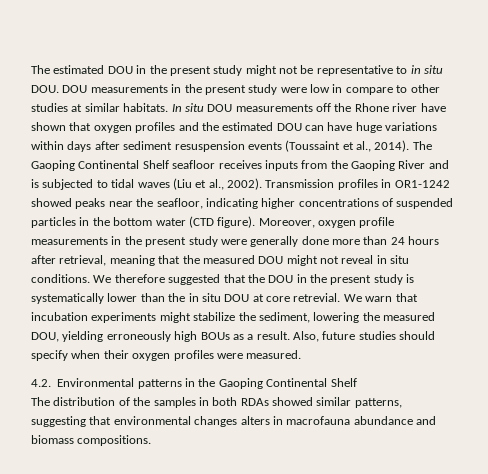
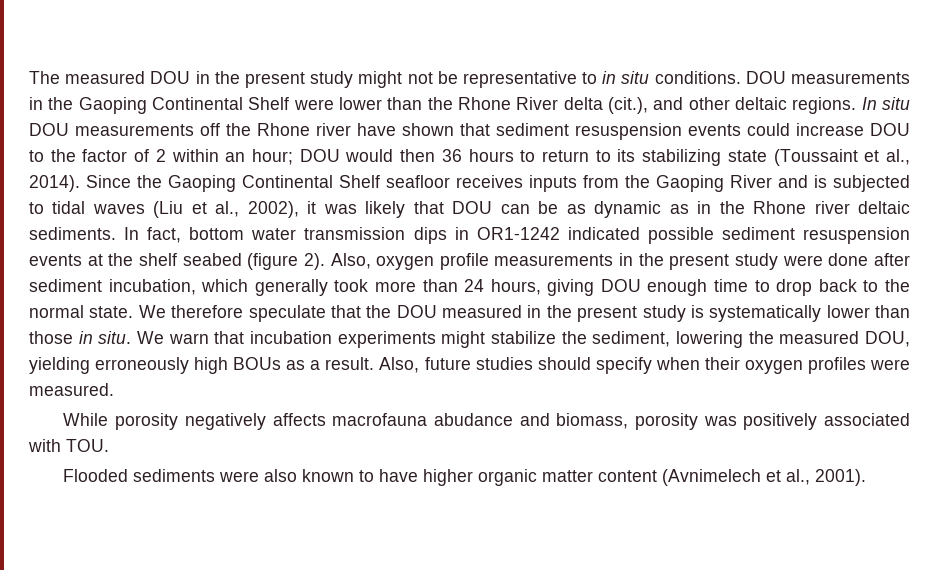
[31,65,105,74] The estimated -> [29,71,146,84] The measured
[31,85,59,93] DOU. -> [654,71,741,84] conditions.
[204,84,440,95] [31,103,169,112] present study were low in compare to other studies at similar habitats. -> [78,97,857,114] Gaoping Continental Shelf were lower than the Rhone River delta (cit.), and other deltaic regions.
[93,122,438,133] [31,141,282,152] oxygen profiles and the estimated DOU can have huge variations within days after sediment resuspension events -> [496,123,910,140] [29,149,767,166] sediment resuspension events could increase DOU to the factor of 2 within an hour; DOU would then 36 hours to return to its stabilizing state
[412,141,432,150] The -> [86,175,162,188] Since the
[227,178,450,190] [31,198,454,209] [31,216,315,228] 2002). Transmission profiles in OR1-1242 showed peaks near the seafloor, indicating higher concentrations of suspended particles in the bottom water (CTD figure). Moreover, -> [247,201,911,218] [29,227,911,244] [29,253,371,270] 2002), it was likely that DOU can be as dynamic as in the Rhone river deltaic sediments. In fact, bottom water transmission dips in OR1-1242 indicated possible sediment resuspension events at the shelf seabed (figure 2). Also,
[250,236,440,247] [31,255,410,266] [31,274,90,283] generally done more than 24 hours after retrieval, meaning that the measured DOU might not reveal in situ conditions. -> [828,253,910,266] [29,279,911,296] [29,305,134,318] done after sediment incubation, which generally took more than 24 hours, giving DOU enough time to drop back to the normal state.
[168,274,221,285] suggested -> [248,305,326,322] speculate
(294, 279) none -> [442,305,522,318] measured
[168,293,341,302] the in situ DOU at core retrevial. -> [29,331,132,344] those in situ.
[31,378,357,389] [31,397,402,408] [31,416,436,427] [31,435,152,446] 4.2. Environmental patterns in the Gaoping Continental Shelf // The distribution of the samples in both RDAs showed similar patterns, suggesting that environmental changes alters in macrofauna abundance and biomass compositions. -> [63,413,910,430] [28,439,109,452] [63,469,867,486] While porosity negatively affects macrofauna abudance and biomass, porosity was positively associated with TOU. // Flooded sediments were also known to have higher organic matter content (Avnimelech et al., 2001).

